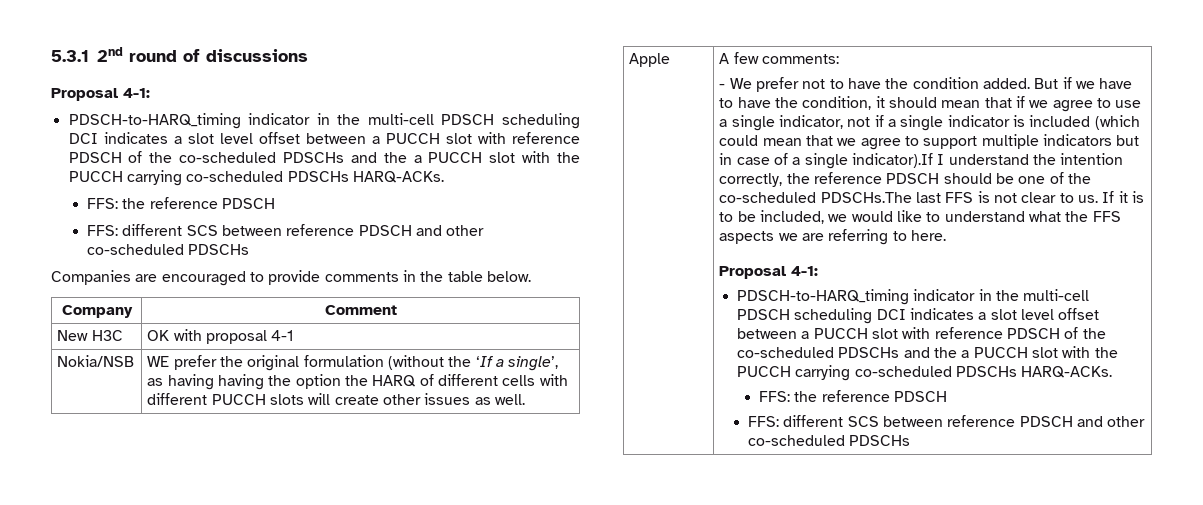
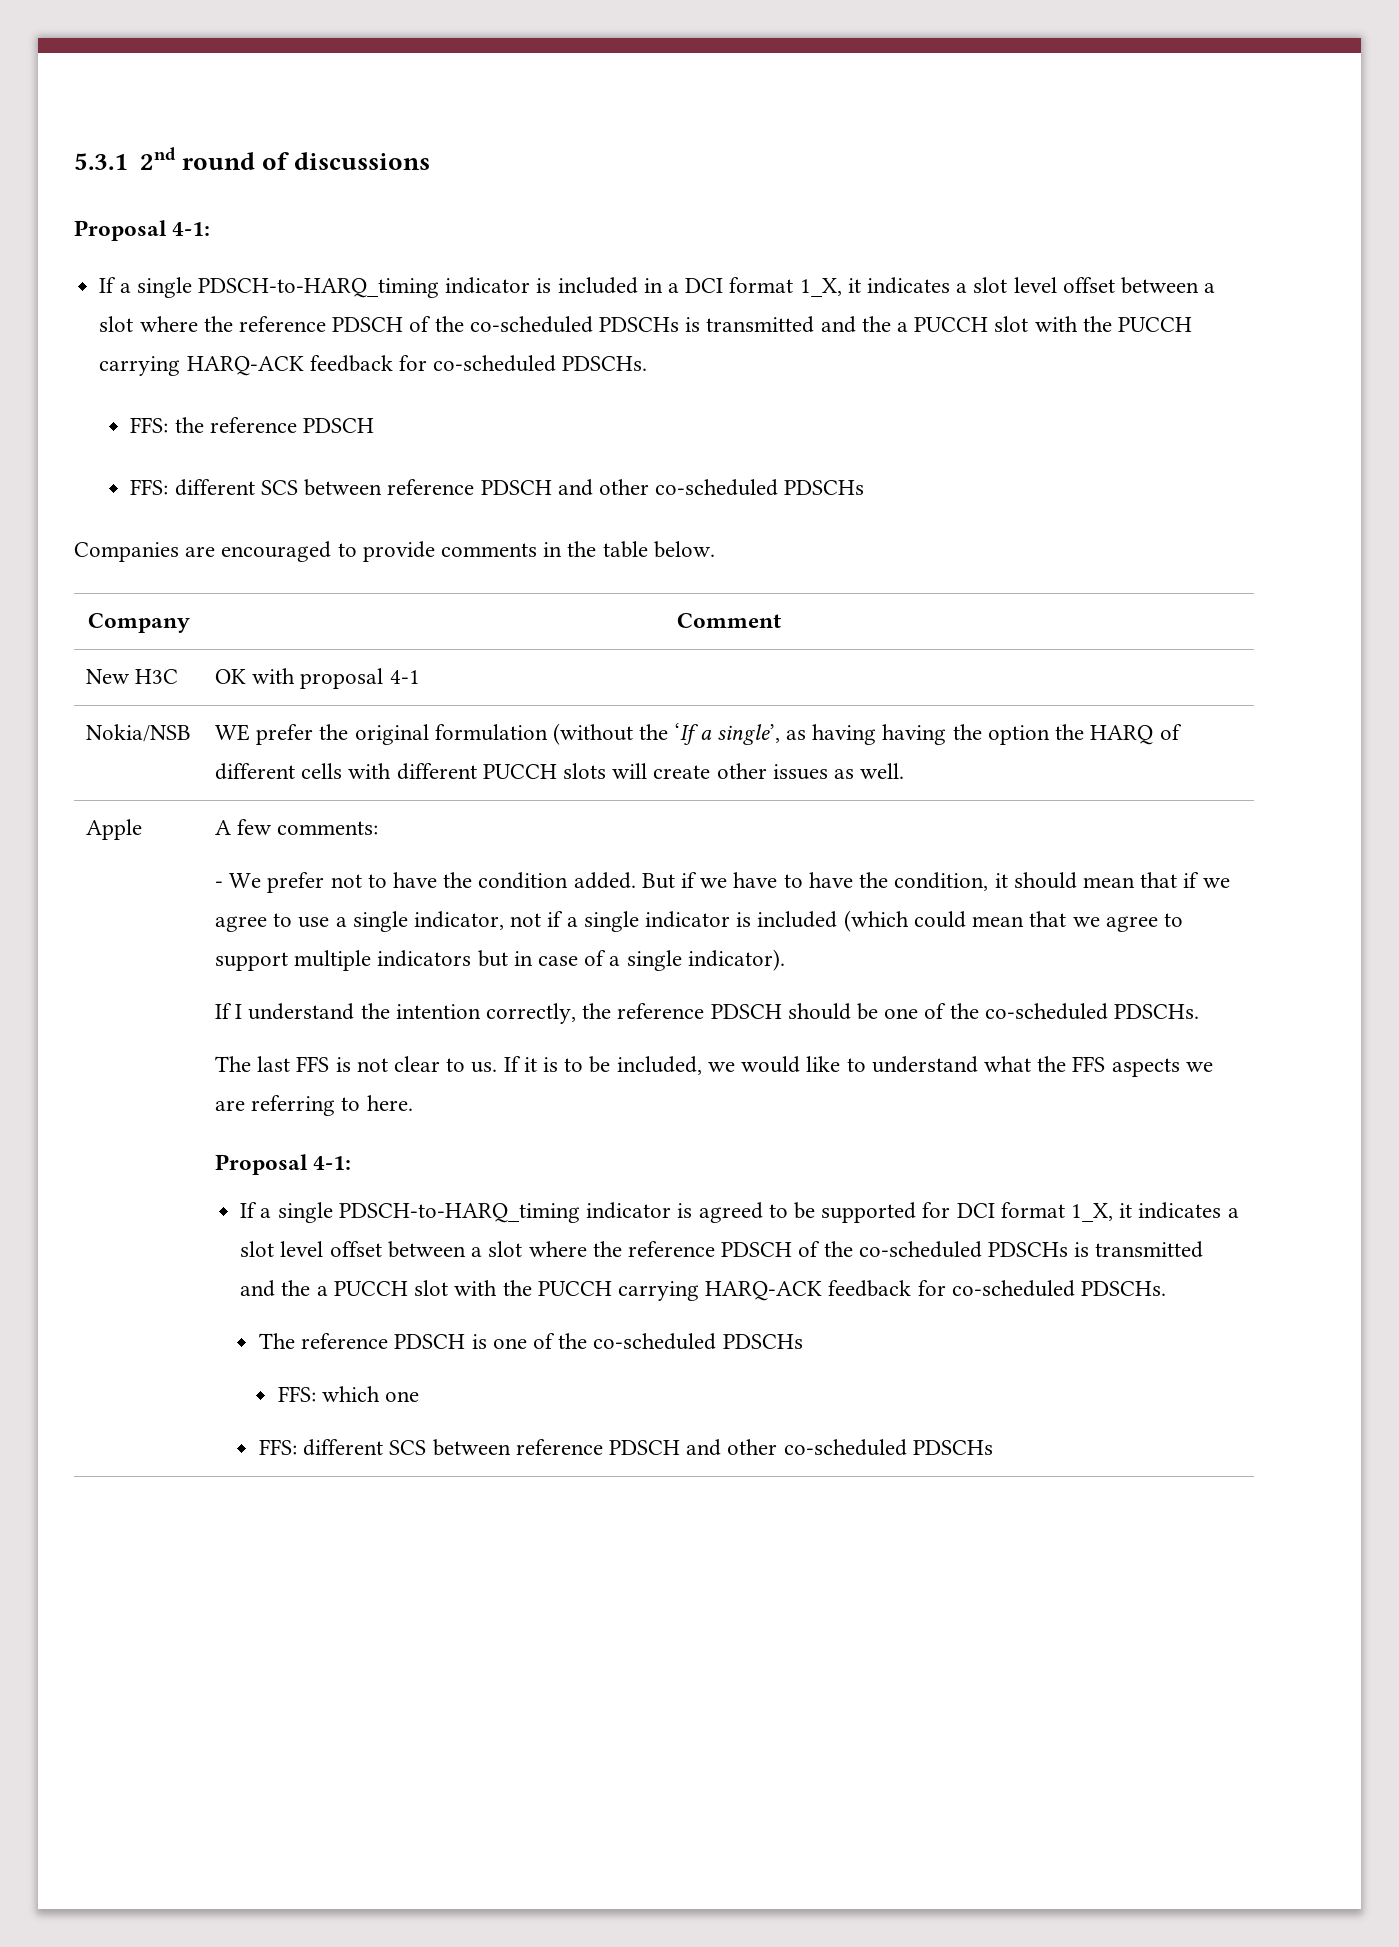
[68,113,580,129] [68,132,581,144] [68,151,581,163] [68,170,444,186] PDSCH-to-HARQ_timing indicator in the multi-cell PDSCH scheduling DCI indicates a slot level offset between a PUCCH slot with reference PDSCH of the co-scheduled PDSCHs and the a PUCCH slot with the PUCCH carrying co-scheduled PDSCHs HARQ-ACKs. -> [99,277,1216,298] [99,316,1193,333] [99,355,648,376] If a single PDSCH-to-HARQ_timing indicator is included in a DCI format 1_X, it indicates a slot level offset between a slot where the reference PDSCH of the co-scheduled PDSCHs is transmitted and the a PUCCH slot with the PUCCH carrying HARQ-ACK feedback for co-scheduled PDSCHs.
[852,153,934,168] indicator).If -> [687,949,785,971] [214,1003,232,1019] indicator). // If
[820,192,912,203] PDSCHs.The -> [1114,1004,1200,1019] [214,1056,251,1072] PDSCHs. // The
[737,289,1090,305] [737,308,1100,324] [737,327,1106,339] [737,346,1118,358] [737,365,1113,381] [759,390,947,402] PDSCH-to-HARQ_timing indicator in the multi-cell PDSCH scheduling DCI indicates a slot level offset between a PUCCH slot with reference PDSCH of the co-scheduled PDSCHs and the a PUCCH slot with the PUCCH carrying co-scheduled PDSCHs HARQ-ACKs. // FFS: the reference PDSCH -> [240,1202,1239,1223] [240,1241,1204,1258] [240,1280,1166,1301] [258,1333,803,1350] [277,1386,420,1402] If a single PDSCH-to-HARQ_timing indicator is agreed to be supported for DCI format 1_X, it indicates a slot level offset between a slot where the reference PDSCH of the co-scheduled PDSCHs is transmitted and the a PUCCH slot with the PUCCH carrying HARQ-ACK feedback for co-scheduled PDSCHs. // The reference PDSCH is one of the co-scheduled PDSCHs // FFS: which one

